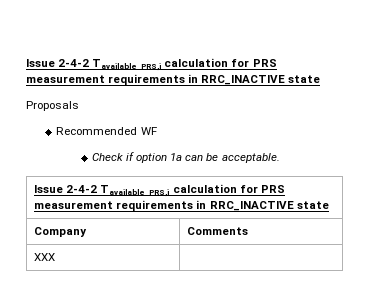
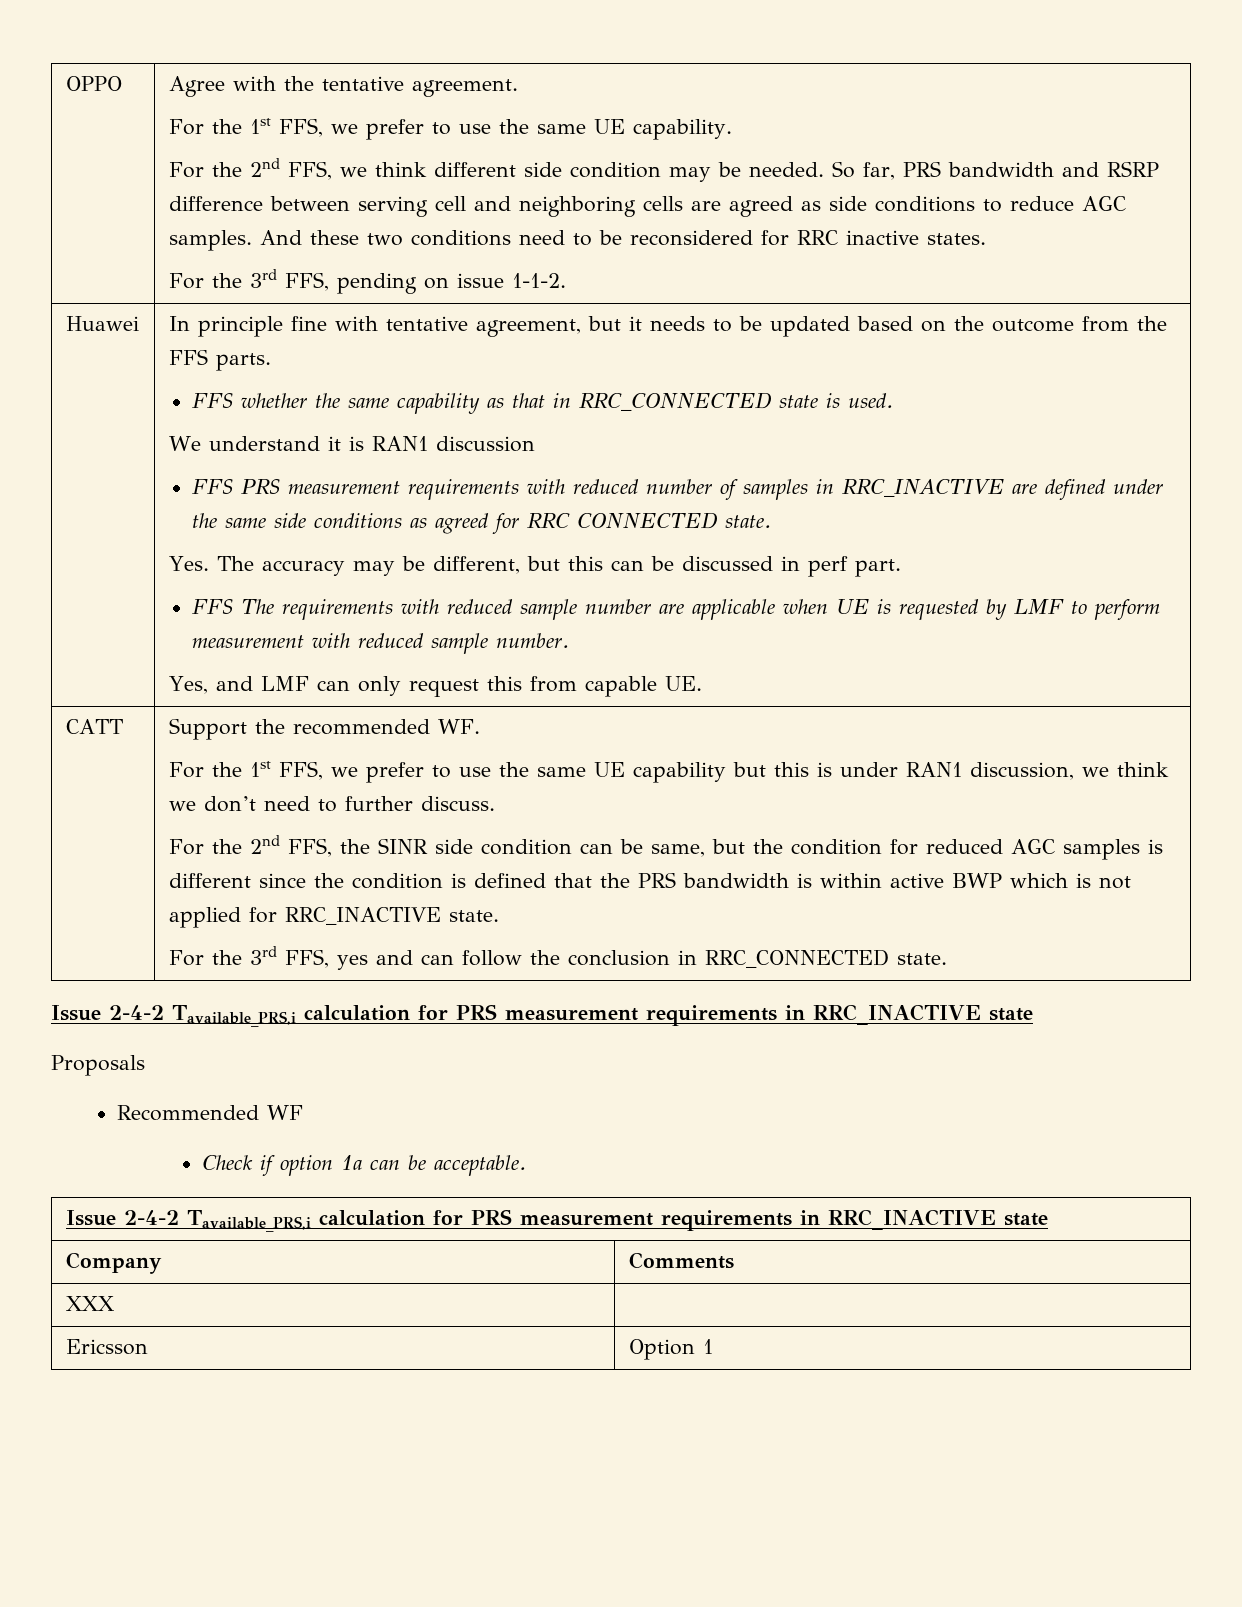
(26, 63) none -> [65,76,122,91] [168,76,518,97] [168,118,732,140] [168,158,1159,182] [168,196,1126,217] [168,230,986,251] [168,269,566,294] [65,316,139,331] [168,316,1167,337] [168,349,271,371] [192,392,894,414] [168,436,535,452] [192,479,1164,500] [192,512,772,534] [168,556,901,577] [192,599,1161,620] [192,633,570,654] [168,676,702,697] [65,719,123,734] [168,718,480,740] [168,761,1169,783] [168,796,495,812] [168,835,1163,860] [168,872,1131,889] [168,907,499,928] [168,946,947,970] OPPO | Agree with the tentative agreement. // For the 1st FFS, we prefer to use the same UE capability. // For the 2nd FFS, we think different side condition may be needed. So far, PRS bandwidth and RSRP difference between serving cell and neighboring cells are agreed as side conditions to reduce AGC samples. And these two conditions need to be reconsidered for RRC inactive states. // For the 3rd FFS, pending on issue 1-1-2. // Huawei | In principle fine with tentative agreement, but it needs to be updated based on the outcome from the FFS parts. // FFS whether the same capability as that in RRC_CONNECTED state is used. // We understand it is RAN1 discussion // FFS PRS measurement requirements with reduced number of samples in RRC_INACTIVE are defined under the same side conditions as agreed for RRC CONNECTED state. // Yes. The accuracy may be different, but this can be discussed in perf part. // FFS The requirements with reduced sample number are applicable when UE is requested by LMF to perform measurement with reduced sample number. // Yes, and LMF can only request this from capable UE. // CATT | Support the recommended WF. // For the 1st FFS, we prefer to use the same UE capability but this is under RAN1 discussion, we think we don’t need to further discuss. // For the 2nd FFS, the SINR side condition can be same, but the condition for reduced AGC samples is different since the condition is defined that the PRS bandwidth is within active BWP which is not applied for RRC_INACTIVE state. // For the 3rd FFS, yes and can follow the conclusion in RRC_CONNECTED state. //
(56, 257) none -> [65,1339,148,1355] [628,1339,713,1360] // Ericsson | Option 1

